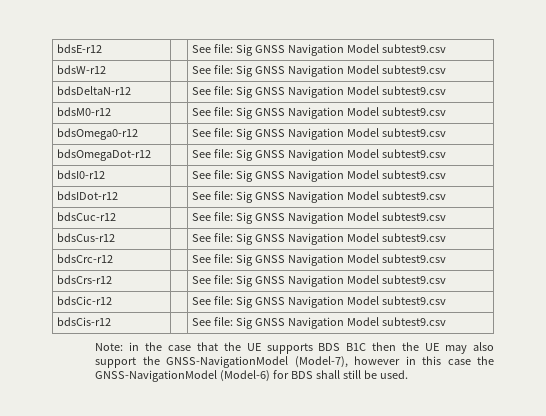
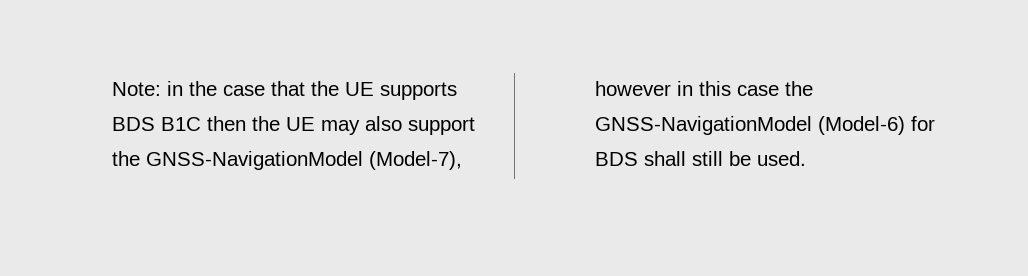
[56,44,102,53] [191,44,446,56] [56,65,106,74] [191,65,446,77] [56,86,131,95] [191,86,446,98] [56,107,111,116] [191,107,446,119] [56,128,138,140] [191,128,446,140] [56,149,151,161] [191,149,446,161] [56,170,105,179] [191,170,446,182] [56,191,118,200] [191,191,446,203] [56,212,116,221] [191,212,446,224] [56,233,115,242] [191,233,446,245] [56,254,113,263] [191,254,446,266] [56,275,112,284] [191,275,446,287] [56,296,112,305] [191,296,446,308] [56,317,111,326] [191,317,446,329] bdsE-r12 | | See file: Sig GNSS Navigation Model subtest9.csv // bdsW-r12 | | See file: Sig GNSS Navigation Model subtest9.csv // bdsDeltaN-r12 | | See file: Sig GNSS Navigation Model subtest9.csv // bdsM0-r12 | | See file: Sig GNSS Navigation Model subtest9.csv // bdsOmega0-r12 | | See file: Sig GNSS Navigation Model subtest9.csv // bdsOmegaDot-r12 | | See file: Sig GNSS Navigation Model subtest9.csv // bdsI0-r12 | | See file: Sig GNSS Navigation Model subtest9.csv // bdsIDot-r12 | | See file: Sig GNSS Navigation Model subtest9.csv // bdsCuc-r12 | | See file: Sig GNSS Navigation Model subtest9.csv // bdsCus-r12 | | See file: Sig GNSS Navigation Model subtest9.csv // bdsCrc-r12 | | See file: Sig GNSS Navigation Model subtest9.csv // bdsCrs-r12 | | See file: Sig GNSS Navigation Model subtest9.csv // bdsCic-r12 | | See file: Sig GNSS Navigation Model subtest9.csv // bdsCis-r12 | | See file: Sig GNSS Navigation Model subtest9.csv // -> (111, 89) none

